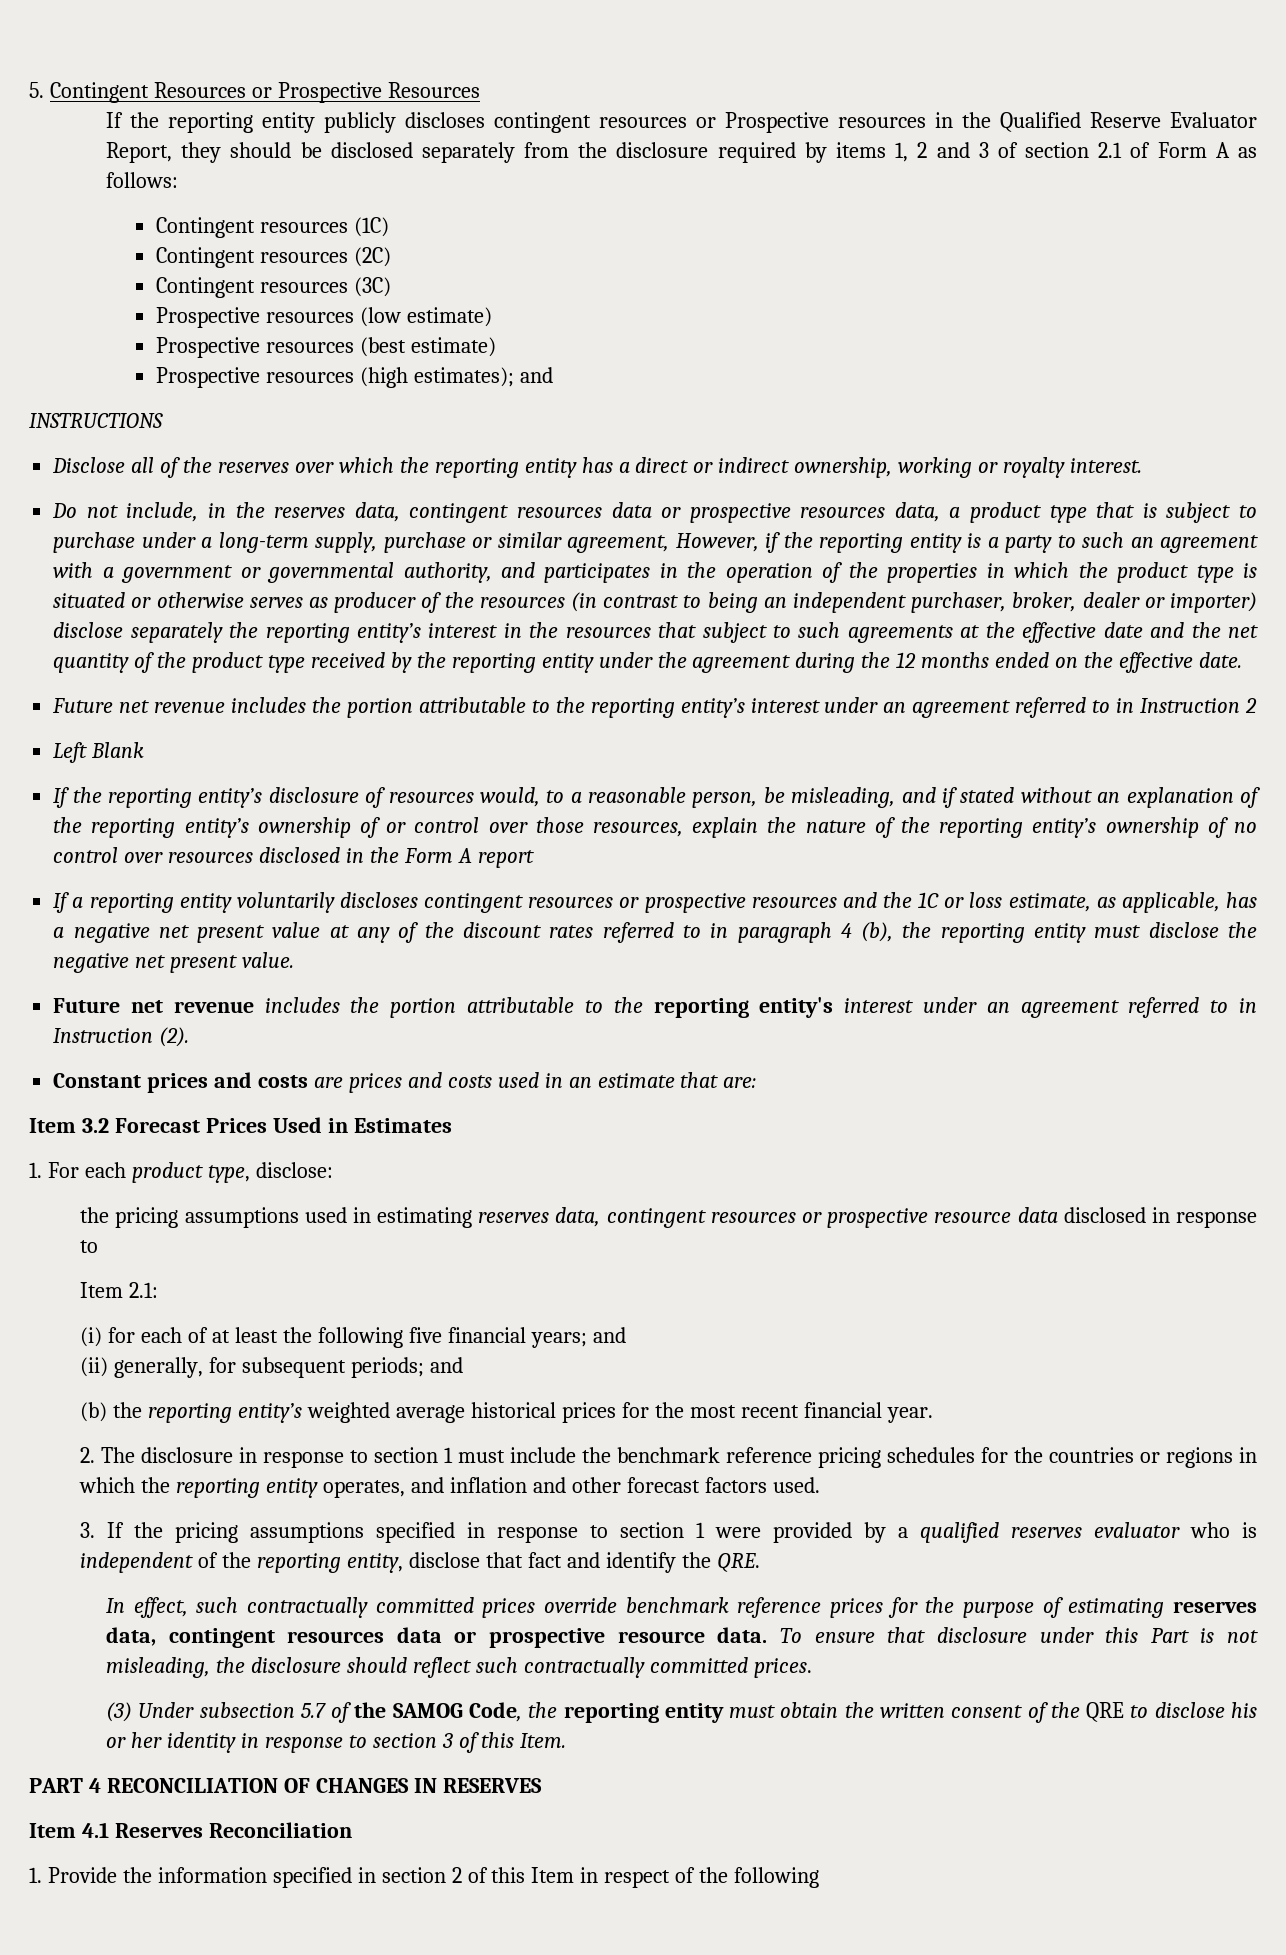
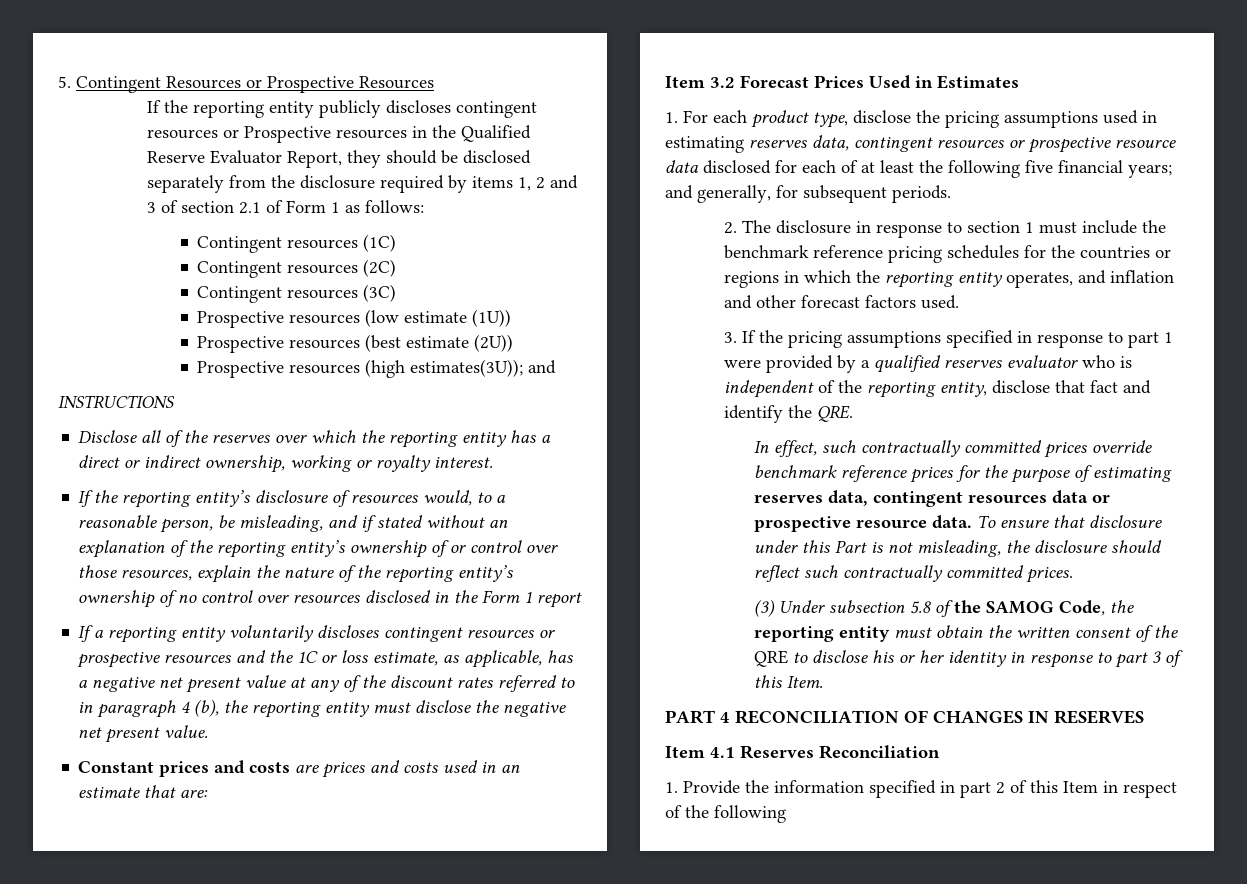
[1215,142,1230,158] A -> [331,202,341,213] 1
[406,307,492,327] estimate) -> [404,309,512,327] estimate (1U))
[410,337,496,357] estimate) -> [406,334,514,352] estimate (2U))
[413,367,514,387] estimates); -> [410,359,524,377] estimates(3U));
[52,502,1257,523] [53,532,1259,553] [53,562,1257,583] [53,592,1258,613] [53,622,1259,643] [53,652,1242,673] [52,697,1258,718] [53,742,145,763] // Do not include, in the reserves data, contingent resources data or prospective resources data, a product type that is subject to purchase under a long-term supply, purchase or similar agreement, However, if the reporting entity is a party to such an agreement with a government or governmental authority, and participates in the operation of the properties in which the product type is situated or otherwise serves as producer of the resources (in contrast to being an independent purchaser, broker, dealer or importer) disclose separately the reporting entity’s interest in the resources that subject to such agreements at the effective date and the net quantity of the product type received by the reporting entity under the agreement during the 12 months ended on the effective date. // Future net revenue includes the portion attributable to the reporting entity’s interest under an agreement referred to in Instruction 2 // Left Blank -> (494, 462) none
[457,848,472,863] A -> [524,591,533,603] 1
[53,997,1257,1018] [53,1027,190,1047] // Future net revenue includes the portion attributable to the reporting entity's interest under an agreement referred to in Instruction (2). -> (209, 731) none
[255,1162,333,1178] disclose: // -> [853,110,911,124] disclose
[1151,1207,1257,1228] [80,1240,99,1253] [80,1282,159,1298] [80,1327,103,1347] in response to // Item 2.1: // (i) -> (771, 167) none
[80,1357,109,1377] // (ii) -> (693, 192) none
[351,1357,464,1378] [80,1402,933,1423] periods; and // (b) the reporting entity’s weighted average historical prices for the most recent financial year. -> [892,185,951,203] periods.
[620,1522,685,1538] section -> [1128,332,1160,348] part
[300,1703,326,1718] 5.7 -> [910,601,933,614] 5.8
[372,1733,437,1748] section -> [1115,652,1149,668] part
[381,1867,446,1883] section -> [960,782,991,798] part

